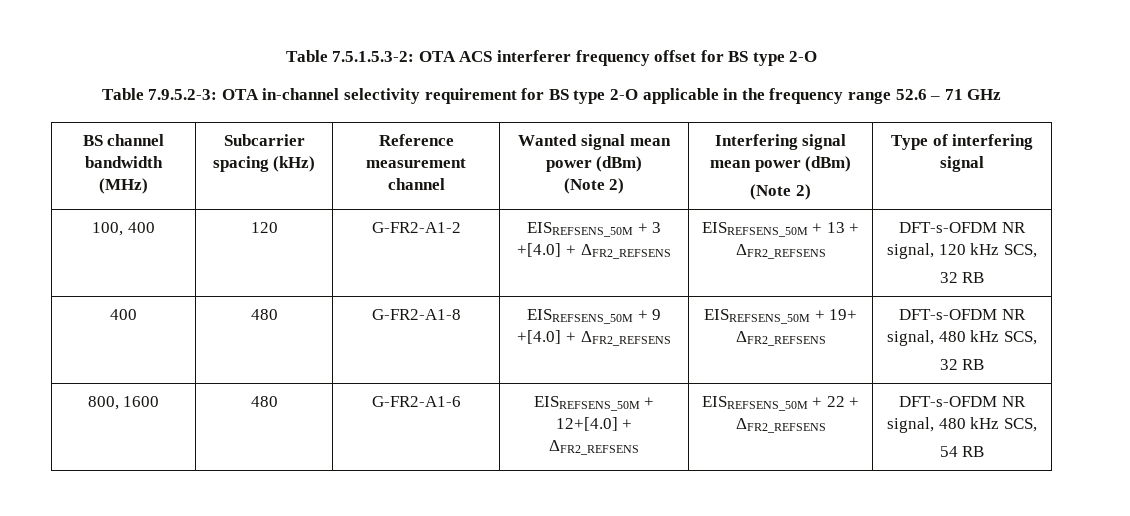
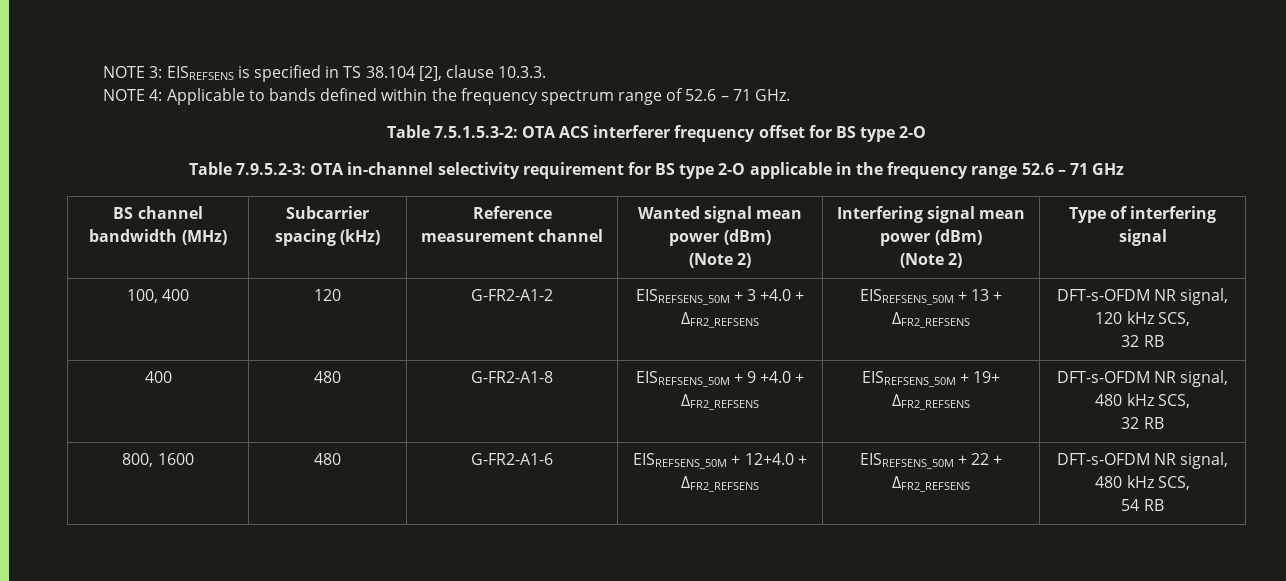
(285, 56) none -> [103,65,547,82] [103,88,790,105] NOTE 3: EISREFSENS is specified in TS 38.104 [2], clause 10.3.3. // NOTE 4: Applicable to bands defined within the frequency spectrum range of 52.6 – 71 GHz. //
[517,243,562,257] +[4.0] -> [760,289,792,301] +4.0
[517,330,562,344] +[4.0] -> [760,371,792,383] +4.0
[555,417,618,431] 12+[4.0] -> [744,453,794,465] 12+4.0

